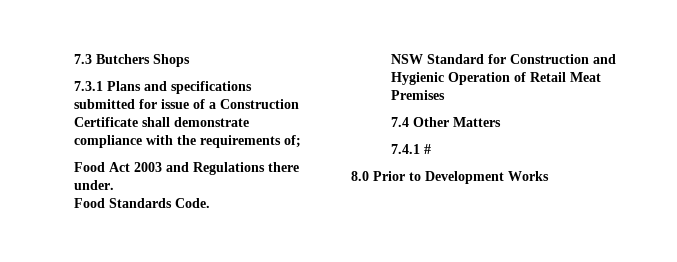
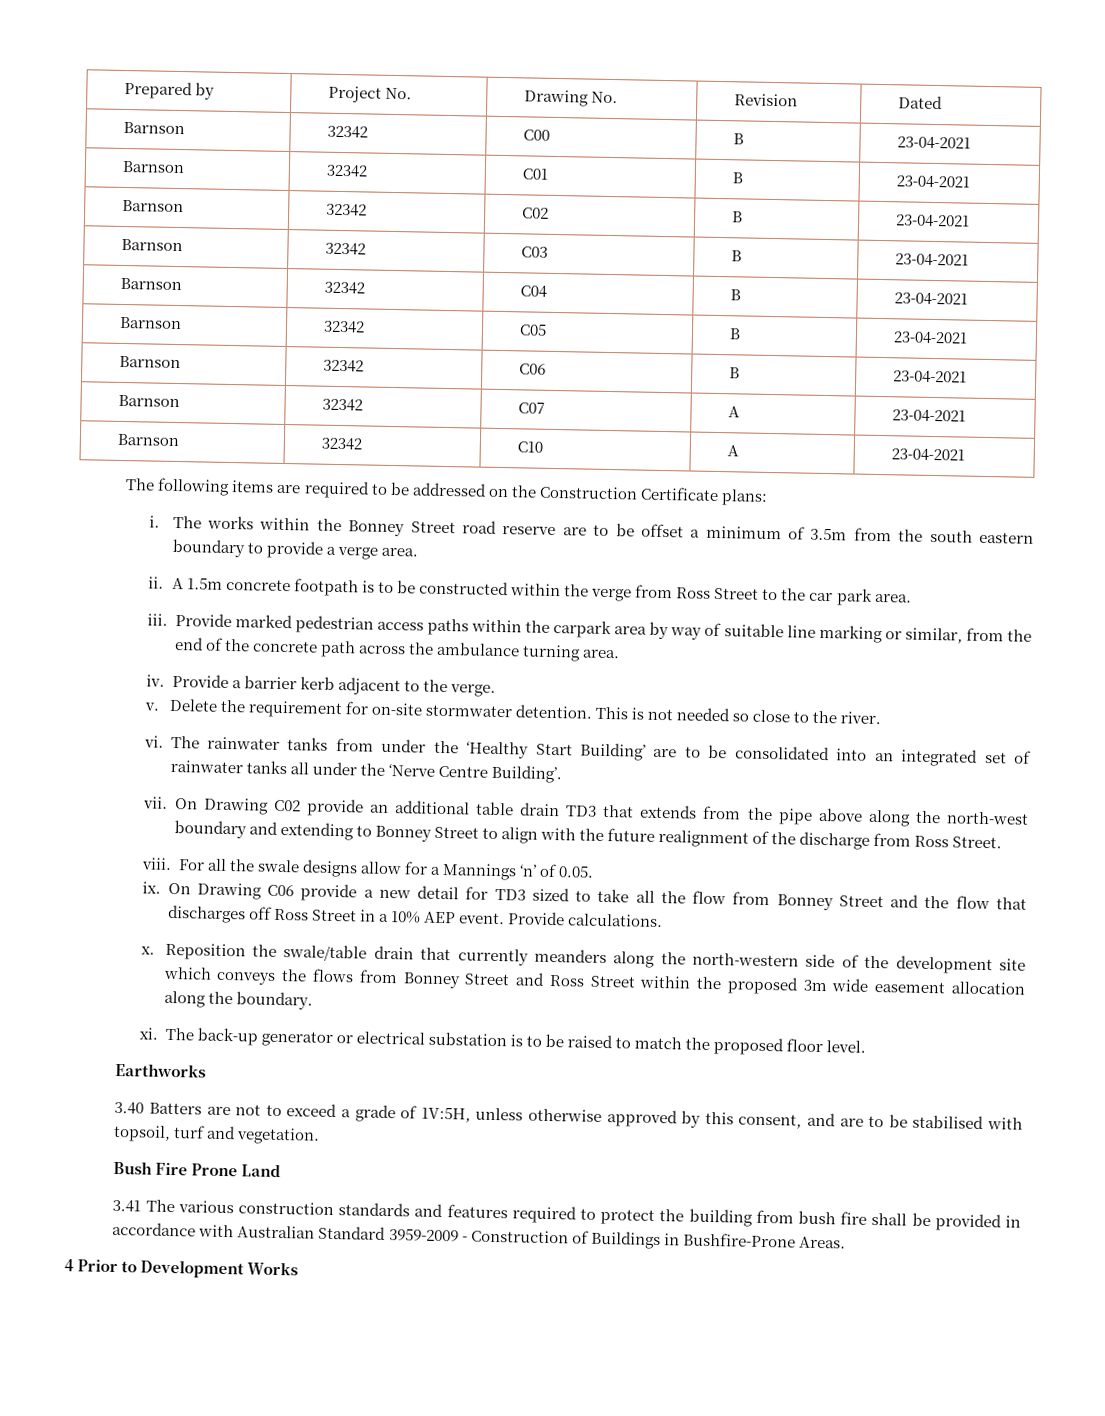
[73,54,190,67] [73,81,252,94] [73,99,299,109] [73,117,249,127] [73,135,301,148] [73,162,299,175] [73,180,114,190] [73,198,210,208] [390,54,616,64] [390,72,601,85] [390,90,445,100] [390,117,501,127] [390,144,431,154] [351,171,369,181] 7.3 Butchers Shops // 7.3.1 Plans and specifications submitted for issue of a Construction Certificate shall demonstrate compliance with the requirements of; // Food Act 2003 and Regulations there under. // Food Standards Code. // NSW Standard for Construction and Hygienic Operation of Retail Meat Premises // 7.4 Other Matters // 7.4.1 # // 8.0 -> [123,80,215,100] [327,85,412,103] [523,89,618,107] [733,93,798,107] [897,95,943,110] [122,121,185,135] [326,125,368,139] [522,129,550,141] [732,133,744,145] [896,136,971,150] [121,160,185,174] [325,164,368,178] [521,168,548,180] [731,172,743,184] [895,175,970,189] [121,199,184,213] [325,203,367,217] [521,207,549,219] [731,211,743,223] [894,214,970,228] [120,238,183,252] [324,242,366,256] [520,246,548,258] [730,250,742,262] [894,253,969,267] [119,277,182,291] [323,281,365,295] [519,285,547,298] [729,289,741,301] [893,292,968,306] [118,316,182,330] [322,320,365,334] [518,323,547,336] [728,328,741,340] [892,331,968,345] [118,355,181,369] [322,359,364,373] [518,363,546,375] [728,367,740,379] [892,370,967,384] [117,394,180,408] [321,398,363,412] [517,402,545,414] [727,406,740,418] [891,409,966,423] [116,433,179,447] [320,437,362,451] [516,441,543,453] [726,445,739,457] [890,448,965,462] [125,477,768,506] [149,515,1034,544] [171,538,418,560] [148,576,912,606] [147,612,1032,644] [174,636,620,662] [146,673,496,697] [144,698,882,725] [144,735,1032,767] [169,759,562,784] [143,796,1030,827] [173,820,1003,850] [141,857,595,881] [142,881,1028,911] [166,904,664,928] [141,942,1026,975] [162,966,1026,995] [163,990,313,1010] [139,1027,867,1056] [115,1062,207,1078] [114,1101,1023,1130] [113,1124,321,1145] [113,1160,282,1178] [112,1199,1021,1232] [112,1221,846,1250] [64,1259,74,1272] Prepared by | Project No. | Drawing No. | Revision | Dated // Barnson | 32342 | C00 | B | 23-04-2021 // Barnson | 32342 | C01 | B | 23-04-2021 // Barnson | 32342 | C02 | B | 23-04-2021 // Barnson | 32342 | C03 | B | 23-04-2021 // Barnson | 32342 | C04 | B | 23-04-2021 // Barnson | 32342 | C05 | B | 23-04-2021 // Barnson | 32342 | C06 | B | 23-04-2021 // Barnson | 32342 | C07 | A | 23-04-2021 // Barnson | 32342 | C10 | A | 23-04-2021 // The following items are required to be addressed on the Construction Certificate plans: // i. The works within the Bonney Street road reserve are to be offset a minimum of 3.5m from the south eastern boundary to provide a verge area. // ii. A 1.5m concrete footpath is to be constructed within the verge from Ross Street to the car park area. // iii. Provide marked pedestrian access paths within the carpark area by way of suitable line marking or similar, from the end of the concrete path across the ambulance turning area. // iv. Provide a barrier kerb adjacent to the verge. // v. Delete the requirement for on-site stormwater detention. This is not needed so close to the river. // vi. The rainwater tanks from under the ‘Healthy Start Building’ are to be consolidated into an integrated set of rainwater tanks all under the ‘Nerve Centre Building’. // vii. On Drawing C02 provide an additional table drain TD3 that extends from the pipe above along the north-west boundary and extending to Bonney Street to align with the future realignment of the discharge from Ross Street. // viii. For all the swale designs allow for a Mannings ‘n’ of 0.05. // ix. On Drawing C06 provide a new detail for TD3 sized to take all the flow from Bonney Street and the flow that discharges off Ross Street in a 10% AEP event. Provide calculations. // x. Reposition the swale/table drain that currently meanders along the north-western side of the development site which conveys the flows from Bonney Street and Ross Street within the proposed 3m wide easement allocation along the boundary. // xi. The back-up generator or electrical substation is to be raised to match the proposed floor level. // Earthworks // 3.40 Batters are not to exceed a grade of 1V:5H, unless otherwise approved by this consent, and are to be stabilised with topsoil, turf and vegetation. // Bush Fire Prone Land // 3.41 The various construction standards and features required to protect the building from bush fire shall be provided in accordance with Australian Standard 3959-2009 - Construction of Buildings in Bushfire-Prone Areas. // 4

